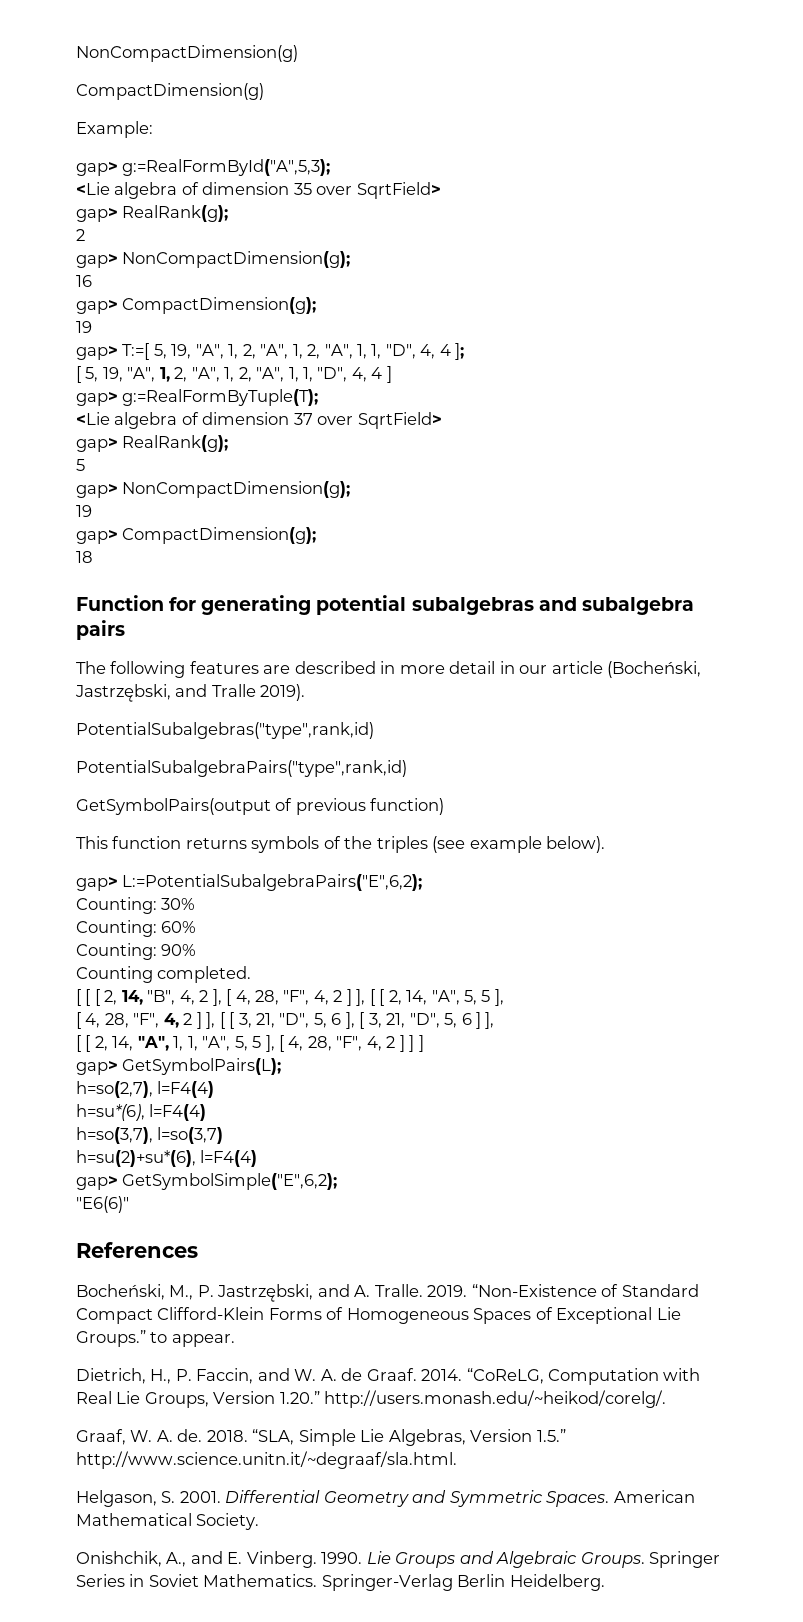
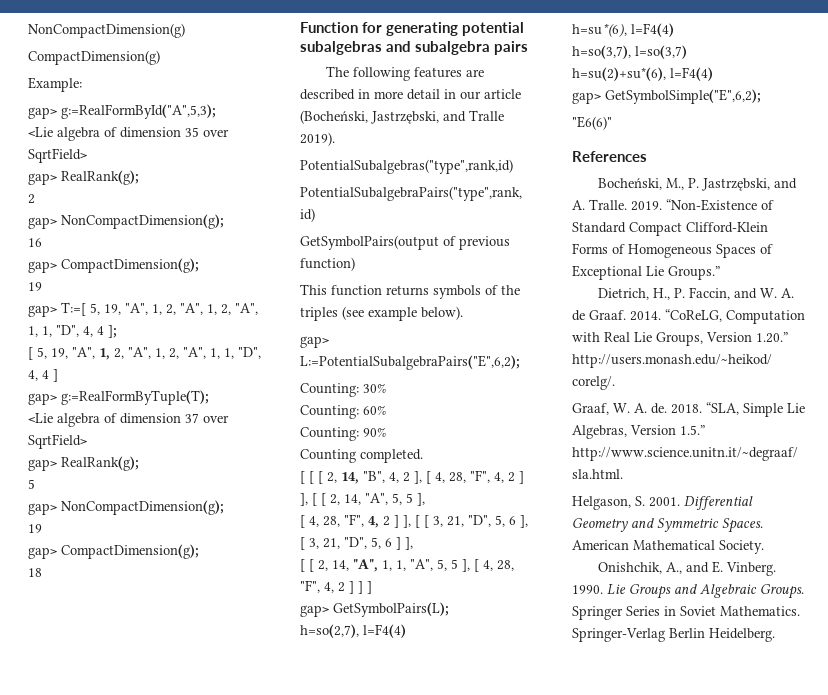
[150,1332,235,1347] to appear. -> (720, 273) none

